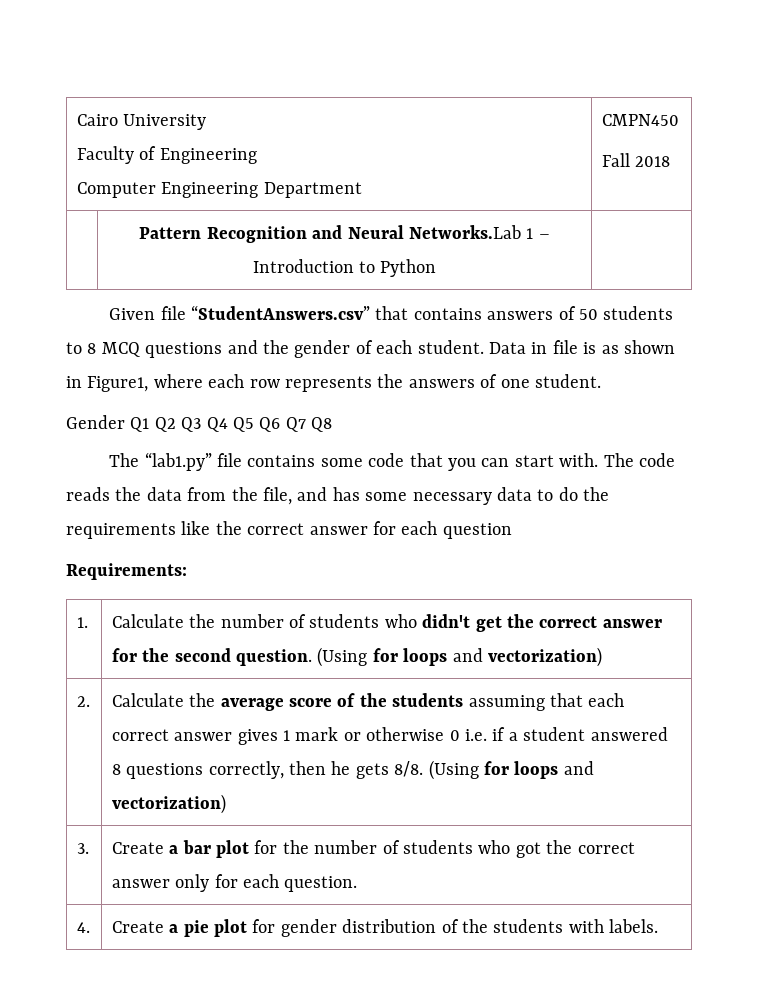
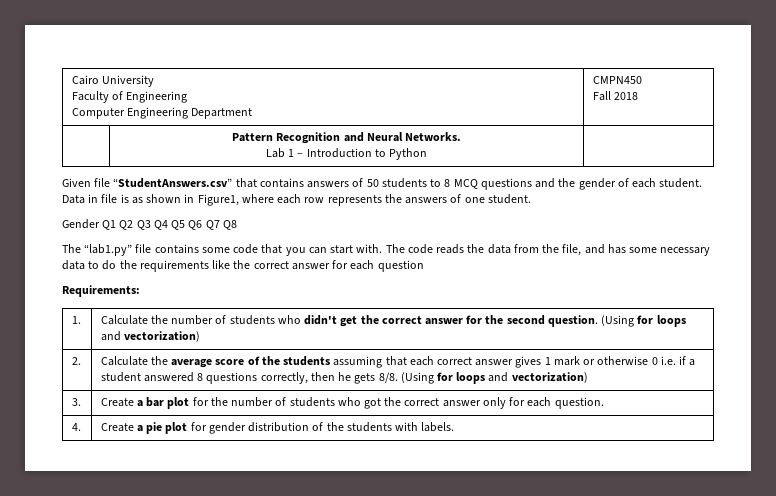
[408,225,521,239] Networks.Lab -> [404,132,461,141] [265,148,285,158] Networks. // Lab

